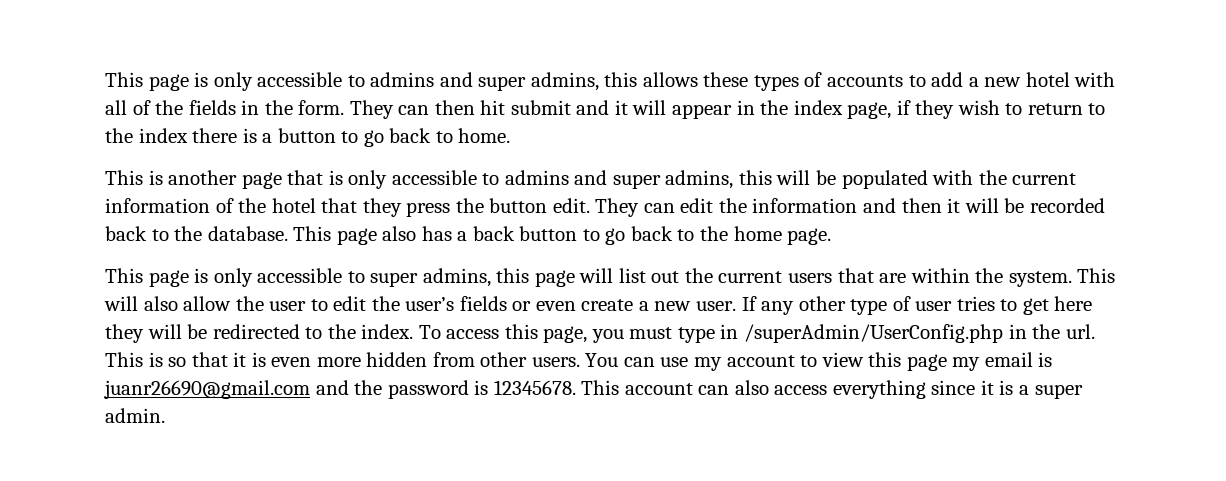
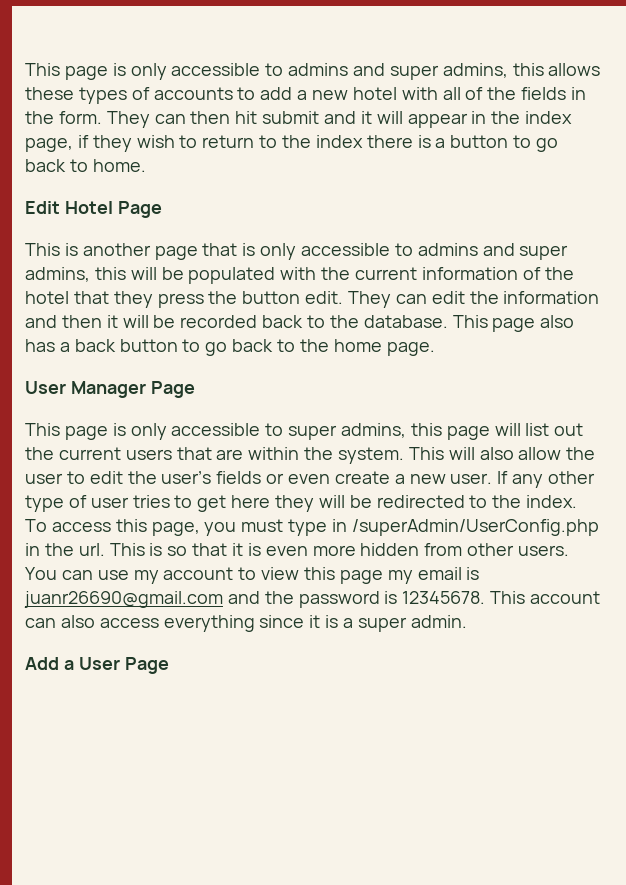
(511, 135) none -> [25,201,162,218] // Edit Hotel Page
(832, 236) none -> [25,381,195,398] // User Manager Page
(165, 415) none -> [25,657,169,674] // Add a User Page

